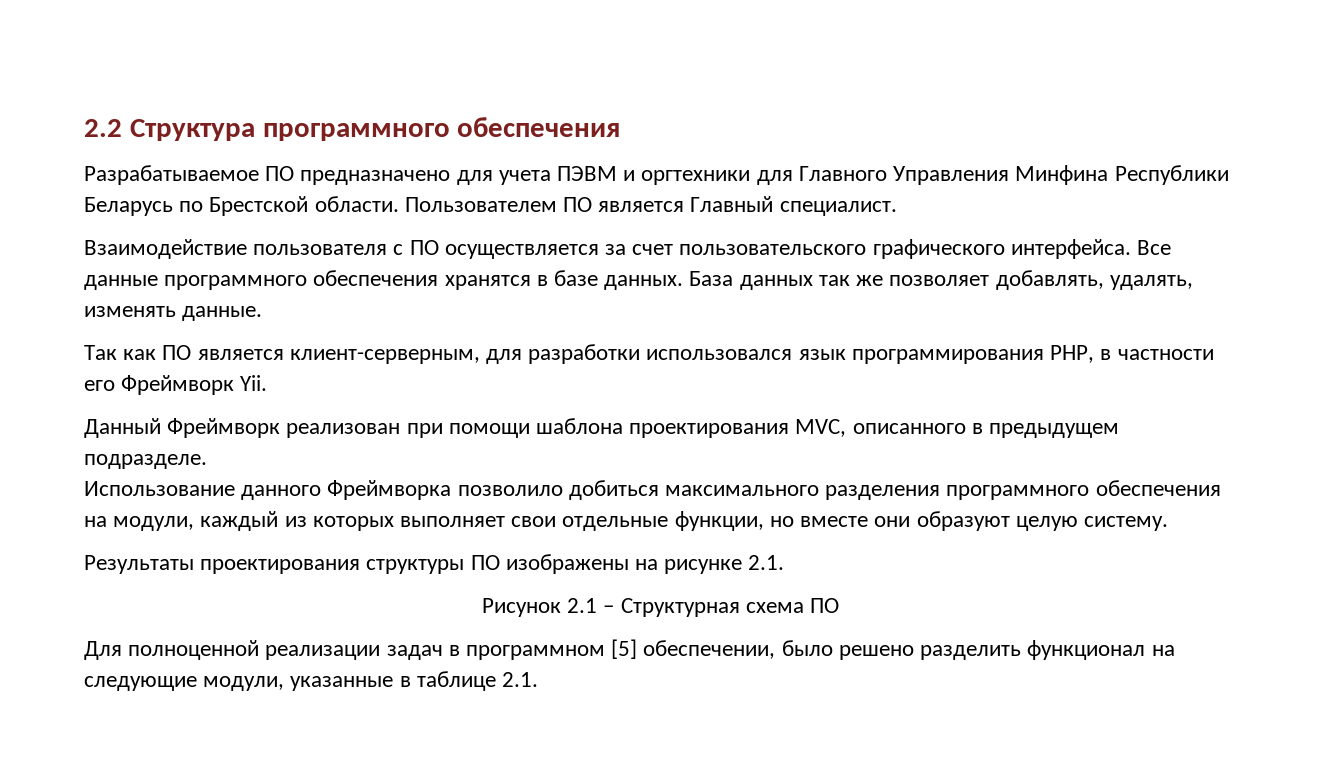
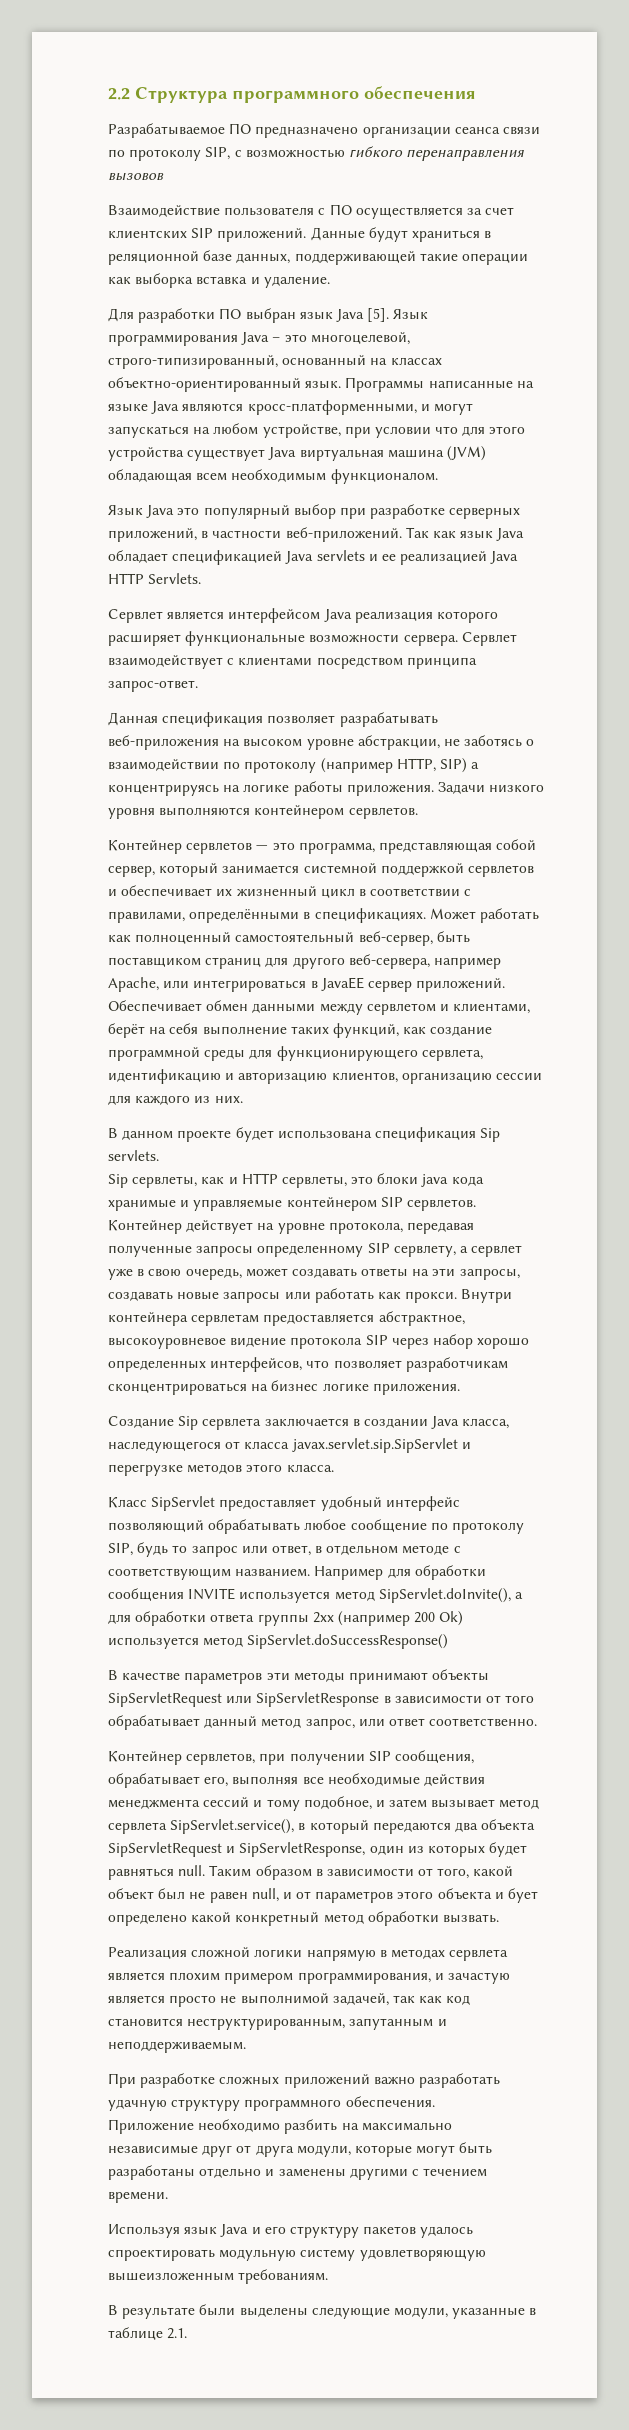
[456,165,1229,185] [84,196,897,216] для учета ПЭВМ и оргтехники для Главного Управления Минфина Республики Беларусь по Брестской области. Пользователем ПО является Главный специалист. -> [362,126,540,138] [108,146,525,161] [108,173,164,181] организации сеанса связи по протоколу SIP, с возможностью гибкого перенаправления вызовов
[679,239,1172,259] [84,270,1193,290] [84,306,263,321] [84,344,1214,364] [84,375,268,395] [84,418,1120,438] [84,454,207,469] [84,480,1221,500] [84,511,1168,531] [84,554,785,574] [481,598,840,617] [84,639,1175,660] пользовательского графического интерфейса. Все данные программного обеспечения хранятся в базе данных. База данных так же позволяет добавлять, удалять, изменять данные. // Так как ПО является клиент-серверным, для разработки использовался язык программирования PHP, в частности его Фреймворк Yii. // Данный Фреймворк реализован при помощи шаблона проектирования MVC, описанного в предыдущем подразделе. // Использование данного Фреймворка позволило добиться максимального разделения программного обеспечения на модули, каждый из которых выполняет свои отдельные функции, но вместе они образуют целую систему. // Результаты проектирования структуры ПО изображены на рисунке 2.1. // Рисунок 2.1 – Структурная схема ПО // Для полноценной реализации задач в программном [5] обеспечении, было решено разделить функционал на -> [108,227,492,242] [108,250,528,265] [108,273,330,288] [108,308,429,323] [108,332,410,346] [108,355,442,369] [108,377,534,392] [108,400,473,415] [108,423,526,438] [108,446,486,461] [108,469,438,484] [108,504,521,519] [108,527,525,542] [108,550,519,565] [108,573,202,584] [108,608,498,623] [108,631,517,646] [108,655,477,669] [108,680,198,692] [108,712,438,727] [108,735,535,750] [108,758,480,773] [108,781,545,796] [108,805,418,819] [108,839,537,854] [108,863,534,877] [108,885,472,898] [108,908,539,923] [108,931,470,946] [108,954,501,969] [108,977,506,992] [108,1000,531,1015] [108,1023,493,1038] [108,1046,483,1061] [108,1069,542,1084] [108,1095,243,1105] [108,1127,501,1142] [108,1150,159,1161] [108,1173,484,1188] [108,1197,476,1211] [108,1220,474,1234] [108,1243,523,1257] [108,1268,520,1280] [108,1288,513,1303] [108,1311,465,1326] [108,1334,530,1349] [108,1357,508,1372] [108,1380,460,1395] [108,1416,510,1430] [108,1438,471,1453] [108,1464,334,1476] [108,1496,460,1511] [108,1519,524,1534] [108,1542,461,1557] [108,1565,486,1580] [108,1588,523,1603] [108,1611,464,1626] [108,1634,449,1649] [108,1669,490,1684] [108,1692,535,1707] [108,1715,538,1730] [108,1750,474,1765] [108,1773,485,1788] [108,1796,540,1811] [108,1819,536,1834] [108,1842,528,1857] [108,1865,514,1880] [108,1888,539,1903] [108,1911,499,1926] [108,1947,509,1961] [108,1972,510,1984] [108,1993,471,2007] [108,2018,447,2030] [108,2041,246,2053] [108,2073,500,2088] [108,2096,435,2111] [108,2119,452,2134] [108,2142,493,2157] [108,2165,488,2180] [108,2192,168,2203] [108,2224,474,2238] [108,2249,486,2261] [108,2269,329,2284] [108,2304,308,2319] клиентских SIP приложений. Данные будут храниться в реляционной базе данных, поддерживающей такие операции как выборка вставка и удаление. // Для разработки ПО выбран язык Java [5]. Язык программирования Java – это многоцелевой, строго-типизированный, основанный на классах объектно-ориентированный язык. Программы написанные на языке Java являются кросс-платформенными, и могут запускаться на любом устройстве, при условии что для этого устройства существует Java виртуальная машина (JVM) обладающая всем необходимым функционалом. // Язык Java это популярный выбор при разработке серверных приложений, в частности веб-приложений. Так как язык Java обладает спецификацией Java servlets и ее реализацией Java HTTP Servlets. // Сервлет является интерфейсом Java реализация которого расширяет функциональные возможности сервера. Сервлет взаимодействует с клиентами посредством принципа запрос-ответ. // Данная спецификация позволяет разрабатывать веб-приложения на высоком уровне абстракции, не заботясь о взаимодействии по протоколу (например HTTP, SIP) а концентрируясь на логике работы приложения. Задачи низкого уровня выполняются контейнером сервлетов. // Контейнер сервлетов — это программа, представляющая собой сервер, который занимается системной поддержкой сервлетов и обеспечивает их жизненный цикл в соответствии с правилами, определёнными в спецификациях. Может работать как полноценный самостоятельный веб-сервер, быть поставщиком страниц для другого веб-сервера, например Apache, или интегрироваться в JavaEE сервер приложений. Обеспечивает обмен данными между сервлетом и клиентами, берёт на себя выполнение таких функций, как создание программной среды для функционирующего сервлета, идентификацию и авторизацию клиентов, организацию сессии для каждого из них. // В данном проекте будет использована спецификация Sip servlets. // Sip сервлеты, как и HTTP сервлеты, это блоки java кода хранимые и управляемые контейнером SIP сервлетов. Контейнер действует на уровне протокола, передавая полученные запросы определенному SIP сервлету, а сервлет уже в свою очередь, может создавать ответы на эти запросы, создавать новые запросы или работать как прокси. Внутри контейнера сервлетам предоставляется абстрактное, высокоуровневое видение протокола SIP через набор хорошо определенных интерфейсов, что позволяет разработчикам сконцентрироваться на бизнес логике приложения. // Создание Sip сервлета заключается в создании Java класса, наследующегося от класса javax.servlet.sip.SipServlet и перегрузке методов этого класса. // Класс SipServlet предоставляет удобный интерфейс позволяющий обрабатывать любое сообщение по протоколу SIP, будь то запрос или ответ, в отдельном методе с соответствующим названием. Например для обработки сообщения INVITE используется метод SipServlet.doInvite(), а для обработки ответа группы 2xx (например 200 Ok) используется метод SipServlet.doSuccessResponse() // В качестве параметров эти методы принимают объекты SipServletRequest или SipServletResponse в зависимости от того обрабатывает данный метод запрос, или ответ соответственно. // Контейнер сервлетов, при получении SIP сообщения, обрабатывает его, выполняя все необходимые действия менеджмента сессий и тому подобное, и затем вызывает метод сервлета SipServlet.service(), в который передаются два объекта SipServletRequest и SipServletResponse, один из которых будет равняться null. Таким образом в зависимости от того, какой объект был не равен null, и от параметров этого объекта и бует определено какой конкретный метод обработки вызвать. // Реализация сложной логики напрямую в методах сервлета является плохим примером программирования, и зачастую является просто не выполнимой задачей, так как код становится неструктурированным, запутанным и неподдерживаемым. // При разработке сложных приложений важно разработать удачную структуру программного обеспечения. // Приложение необходимо разбить на максимально независимые друг от друга модули, которые могут быть разработаны отдельно и заменены другими с течением времени. // Используя язык Java и его структуру пакетов удалось спроектировать модульную систему удовлетворяющую вышеизложенным требованиям. // В результате были выделены

